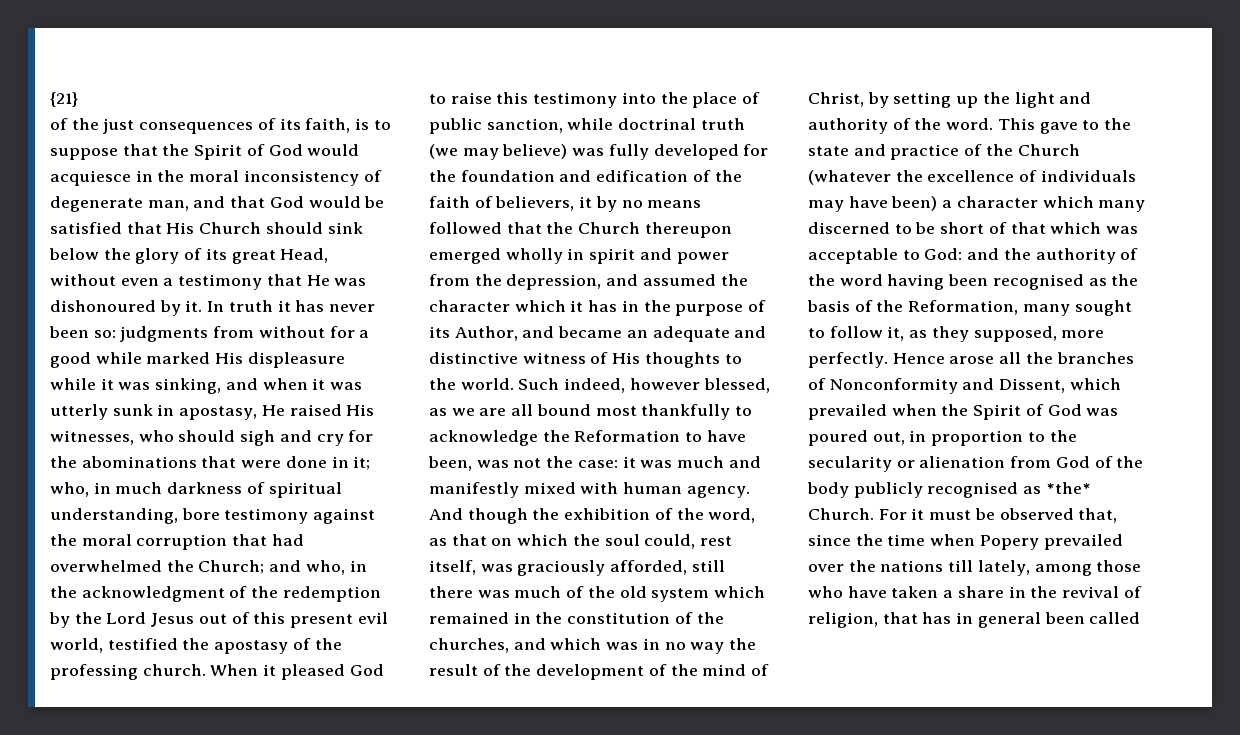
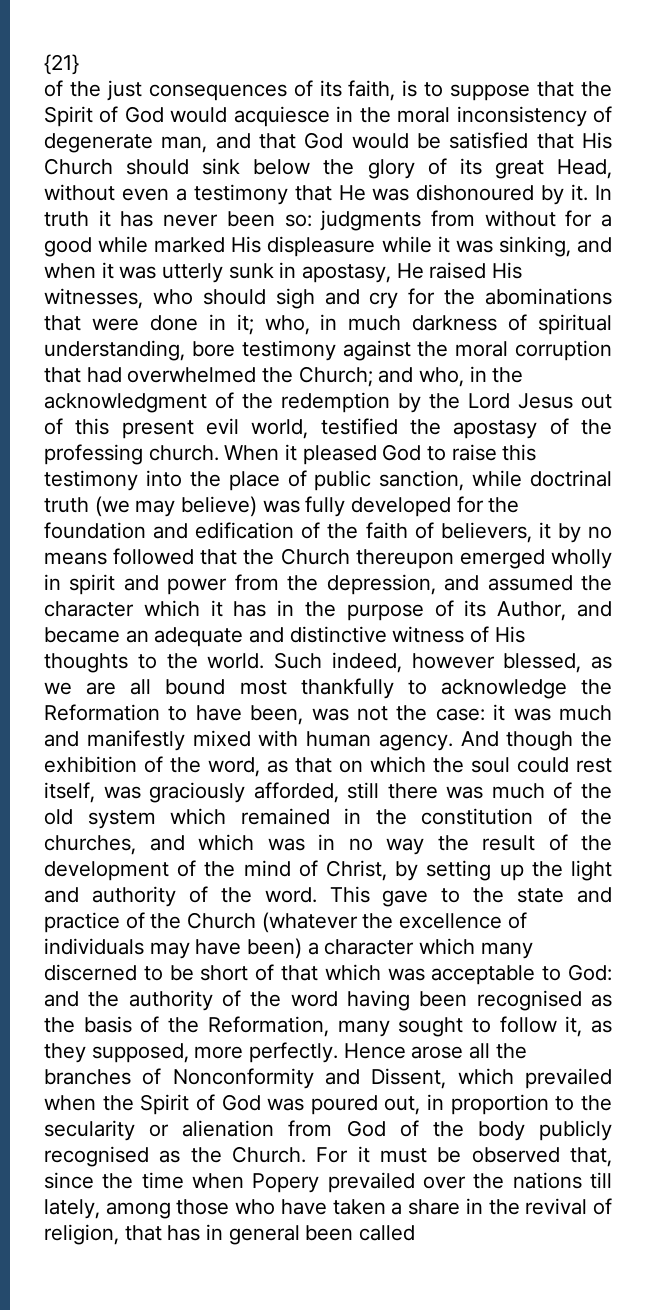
[644,534,696,549] could, -> [517,757,569,773] could
[1045,482,1091,494] *the* -> [190,1147,222,1163] the

